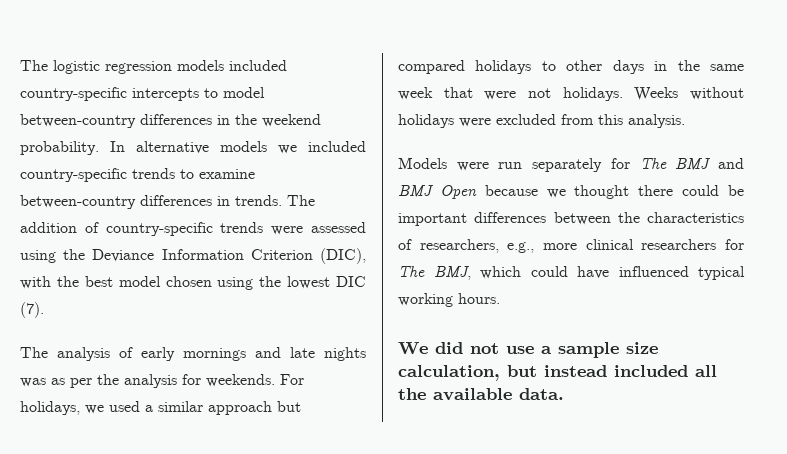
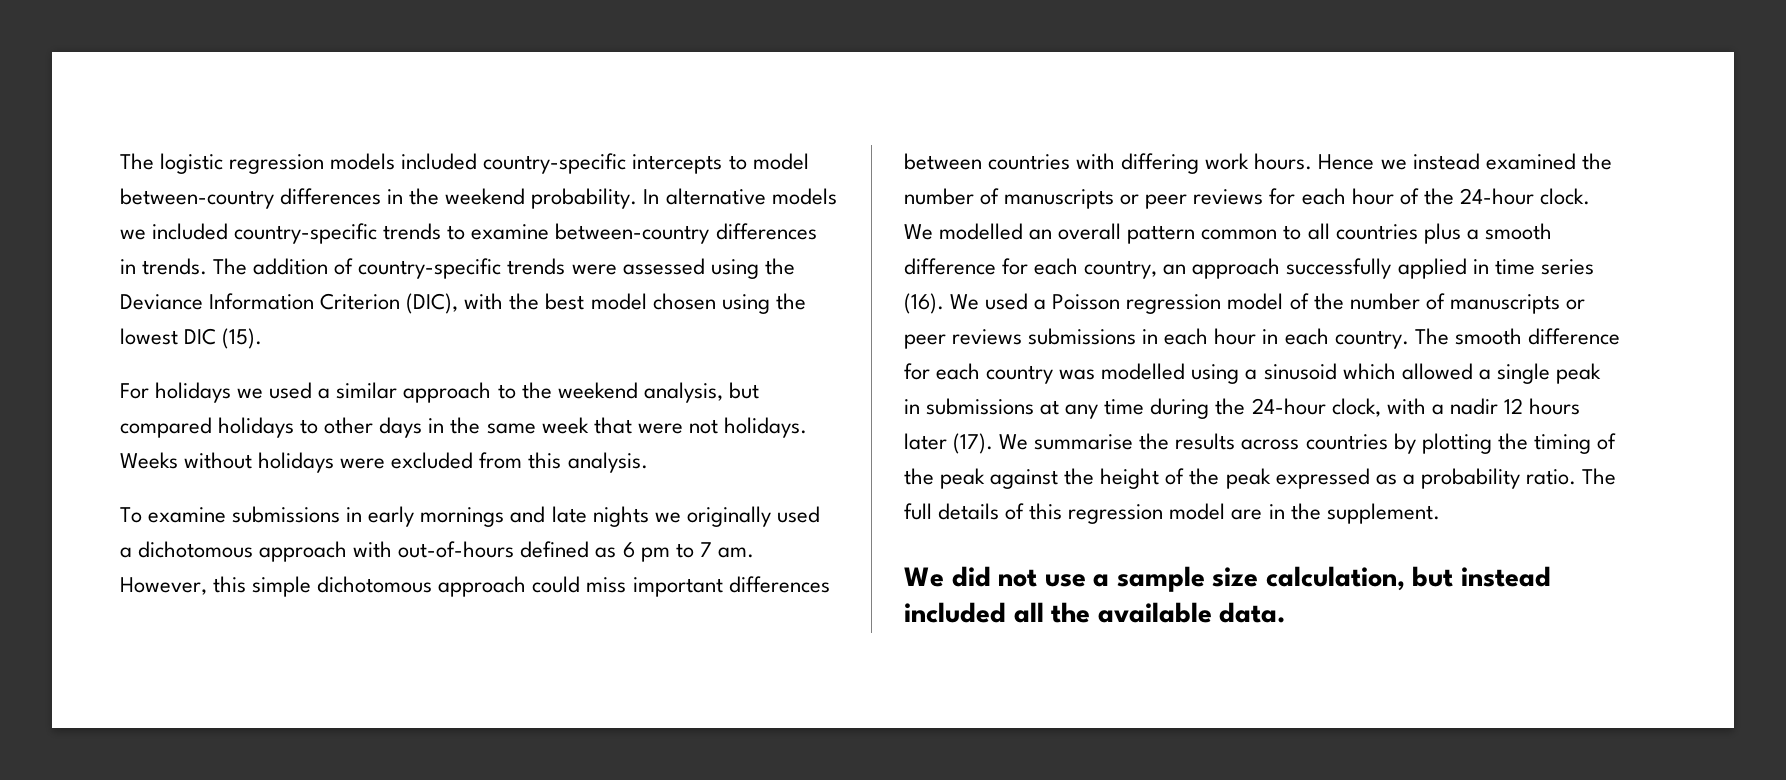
[20,302,44,318] [20,347,366,361] [20,374,304,388] [20,401,80,415] (7). // The analysis of early mornings and late nights was as per the analysis for weekends. For holidays, -> [222,328,263,349] [120,382,232,403] (15). // For holidays
(272, 408) none -> [497,382,723,403] to the weekend analysis,
[398,157,744,172] [398,185,744,199] [398,212,744,226] [398,239,744,253] [398,266,745,280] [398,293,500,307] Models were run separately for The BMJ and BMJ Open because we thought there could be important differences between the characteristics of researchers, e.g., more clinical researchers for The BMJ, which could have influenced typical working hours. -> [120,506,820,527] [120,541,754,562] [120,576,830,597] [904,153,1612,174] [904,188,1590,209] [904,223,1552,244] [904,258,1594,279] [904,293,1585,314] [904,328,1620,349] [904,363,1601,384] [904,398,1580,419] [904,433,1616,454] [904,468,1616,489] [904,503,1440,524] To examine submissions in early mornings and late nights we originally used a dichotomous approach with out-of-hours defined as 6 pm to 7 am. However, this simple dichotomous approach could miss important differences between countries with differing work hours. Hence we instead examined the number of manuscripts or peer reviews for each hour of the 24-hour clock. We modelled an overall pattern common to all countries plus a smooth difference for each country, an approach successfully applied in time series (16). We used a Poisson regression model of the number of manuscripts or peer reviews submissions in each hour in each country. The smooth difference for each country was modelled using a sinusoid which allowed a single peak in submissions at any time during the 24-hour clock, with a nadir 12 hours later (17). We summarise the results across countries by plotting the timing of the peak against the height of the peak expressed as a probability ratio. The full details of this regression model are in the supplement.

